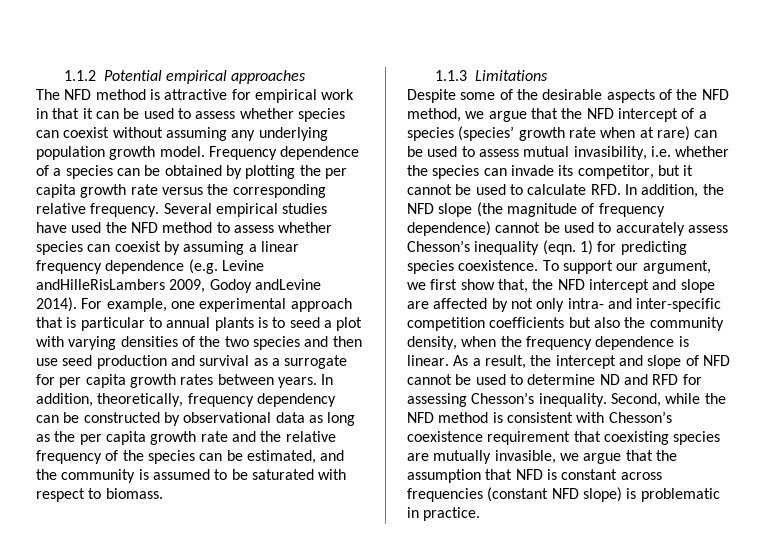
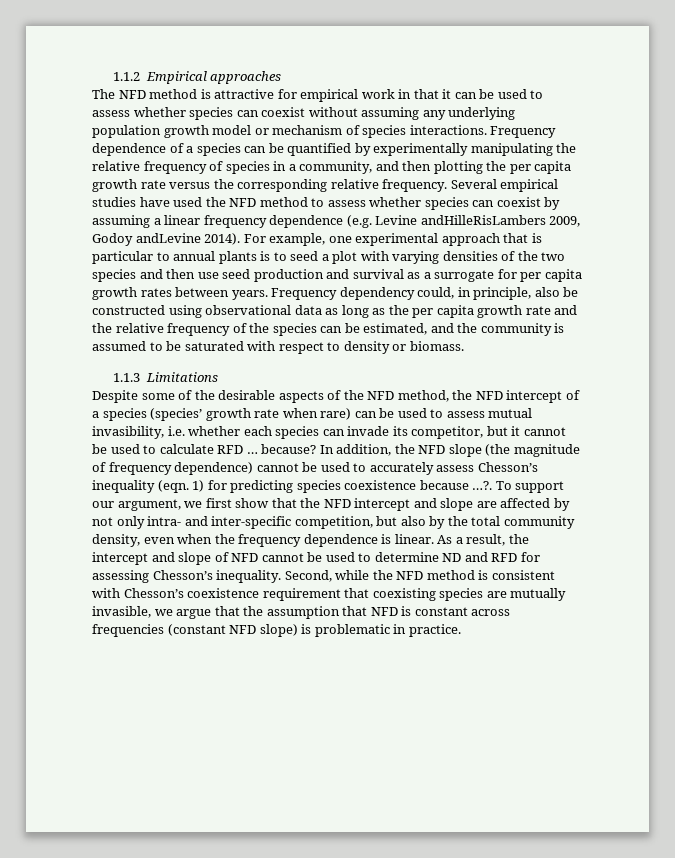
[103,70,227,84] Potential empirical -> [145,71,207,84] Empirical
[159,146,205,157] model. -> [212,125,487,138] model or mechanism of species interactions.
[164,165,242,179] obtained by -> [287,143,577,156] [92,161,432,174] quantified by experimentally manipulating the relative frequency of species in a community, and then
[321,374,334,385] [36,393,336,407] [36,415,59,423] In addition, theoretically, frequency dependency can -> [271,287,560,300] Frequency dependency could, in principle, also
[163,412,180,426] by -> [168,305,202,318] using
(102, 493) none -> [343,341,407,354] density or
[465,108,558,122] we argue that -> (449, 396) none
[639,127,654,138] at -> (318, 413) none
[407,165,428,176] the -> [243,426,272,436] each
[590,184,621,195] RFD. -> [217,444,317,454] RFD … because?
[458,260,539,271] coexistence. -> [344,480,493,490] coexistence because …?.
[497,279,528,293] that, -> [271,498,297,508] that
[407,317,646,331] competition coefficients but also the -> [294,516,501,529] competition, but also by the total
(457, 343) none -> [143,537,175,544] even

